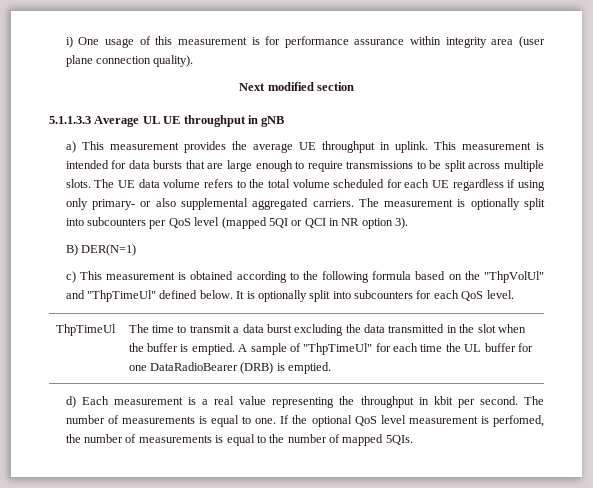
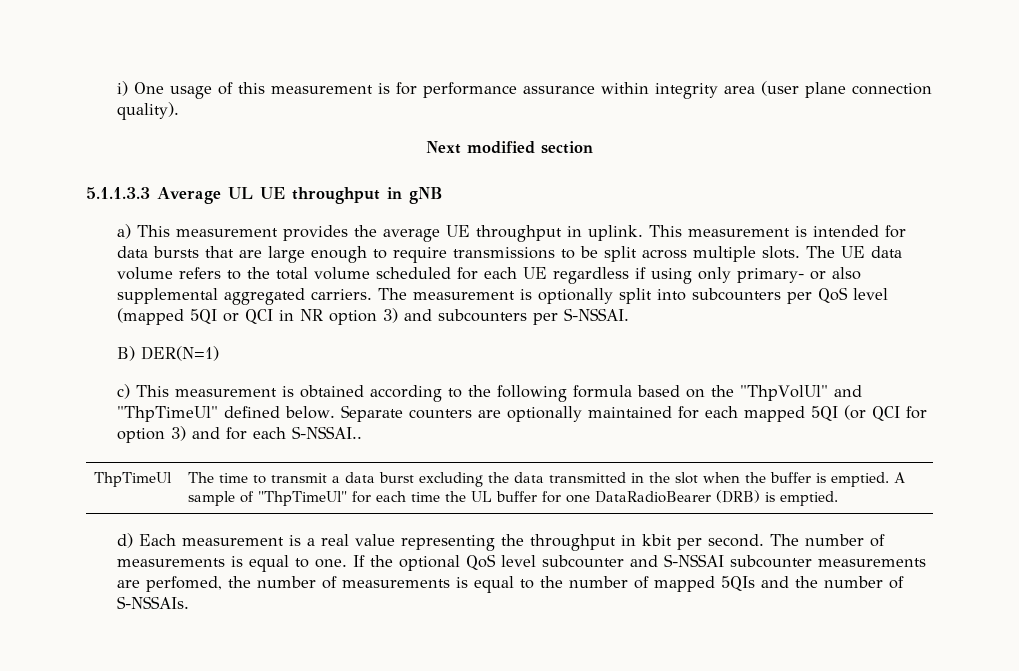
[395,217,409,229] 3). -> [382,308,629,325] 3) and subcounters per S-NSSAI.
[236,290,514,302] It is optionally split into subcounters for each QoS level. -> [340,405,927,422] [116,426,362,443] Separate counters are optionally maintained for each mapped 5QI (or QCI for option 3) and for each S-NSSAI..
[408,416,489,424] measurement is -> [541,554,926,568] [116,580,140,588] subcounter and S-NSSAI subcounter measurements are
[385,435,413,445] 5QIs. -> [720,576,904,591] [116,596,189,609] 5QIs and the number of S-NSSAIs.

